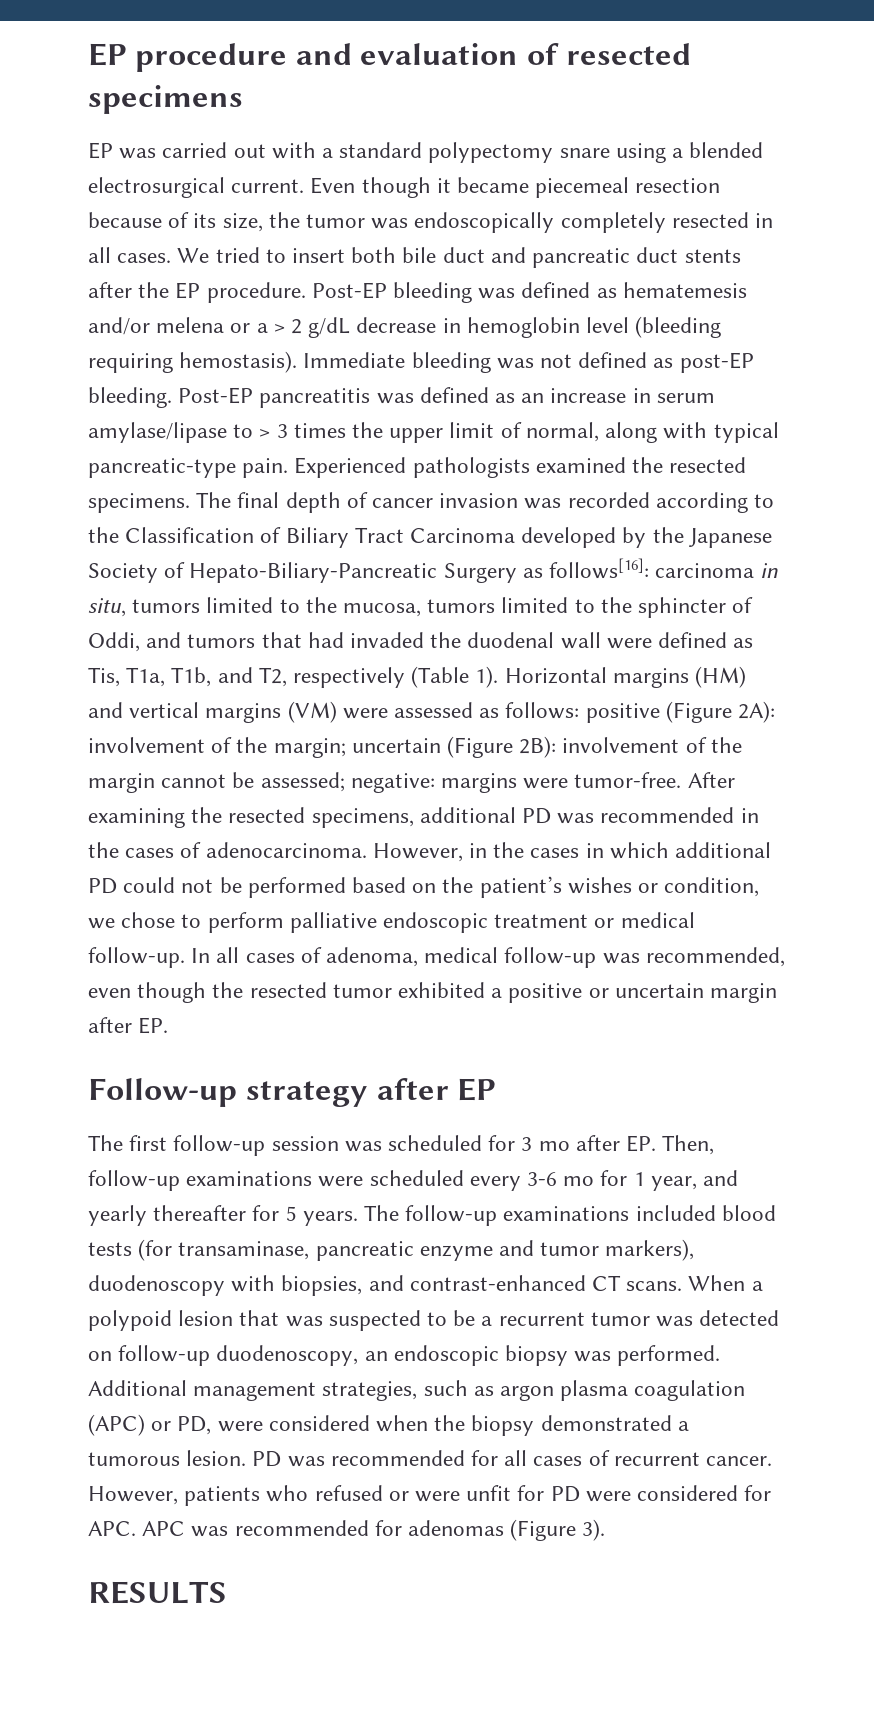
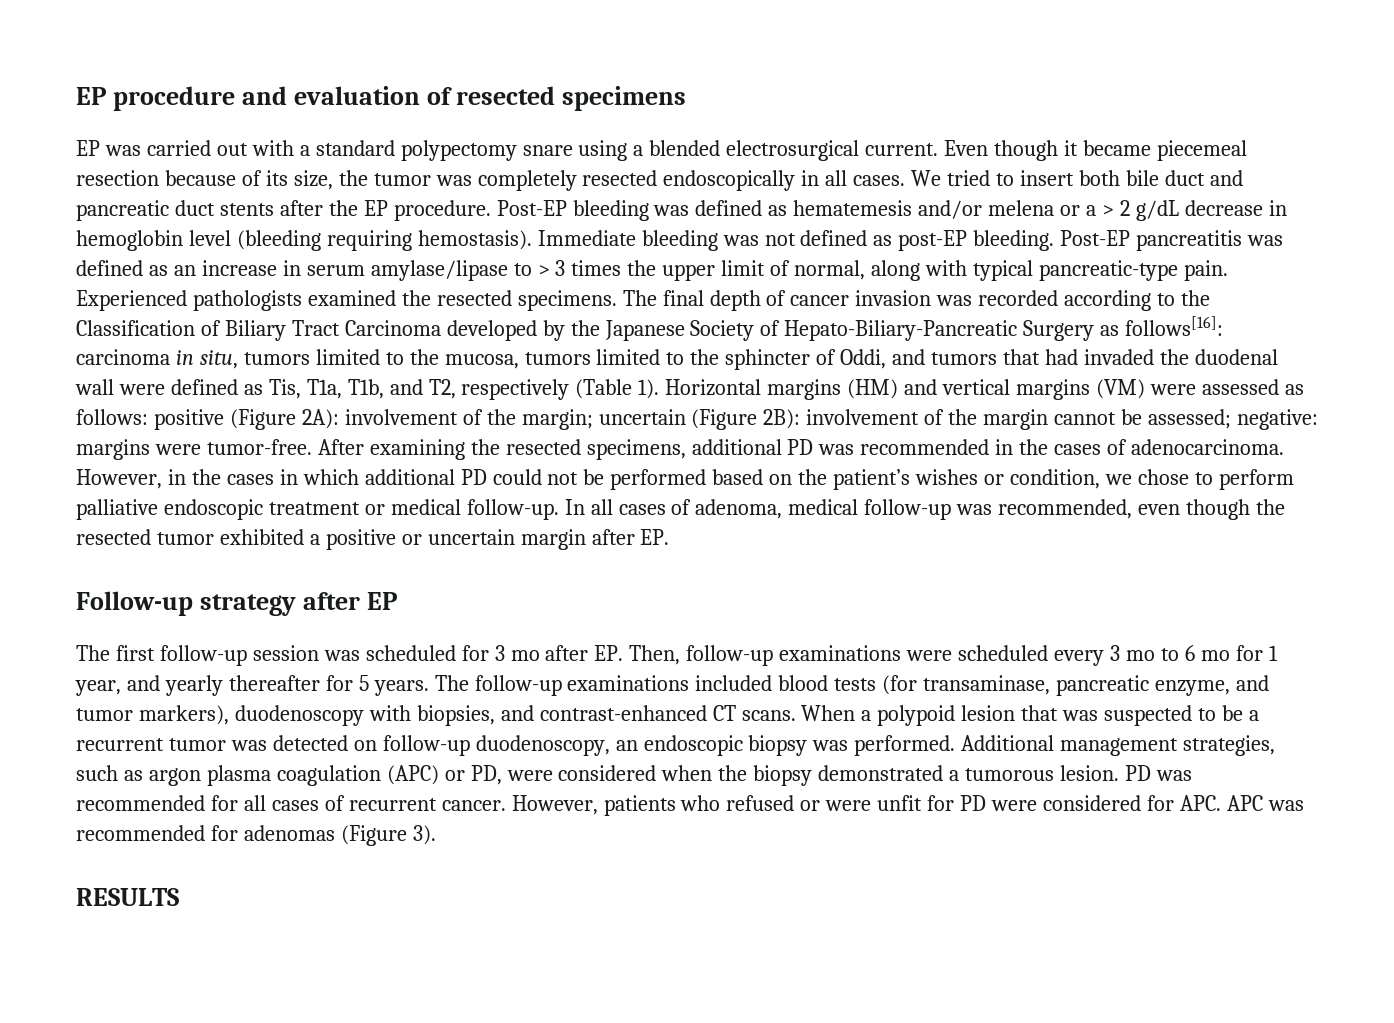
[414,212,555,233] endoscopically -> (472, 180) none
(749, 220) none -> [663,170,796,191] endoscopically
[527,1172,558,1186] 3-6 -> [1109,645,1195,661] 3 mo to 6
[419,1245,493,1261] enzyme -> [1155,680,1231,696] enzyme,

